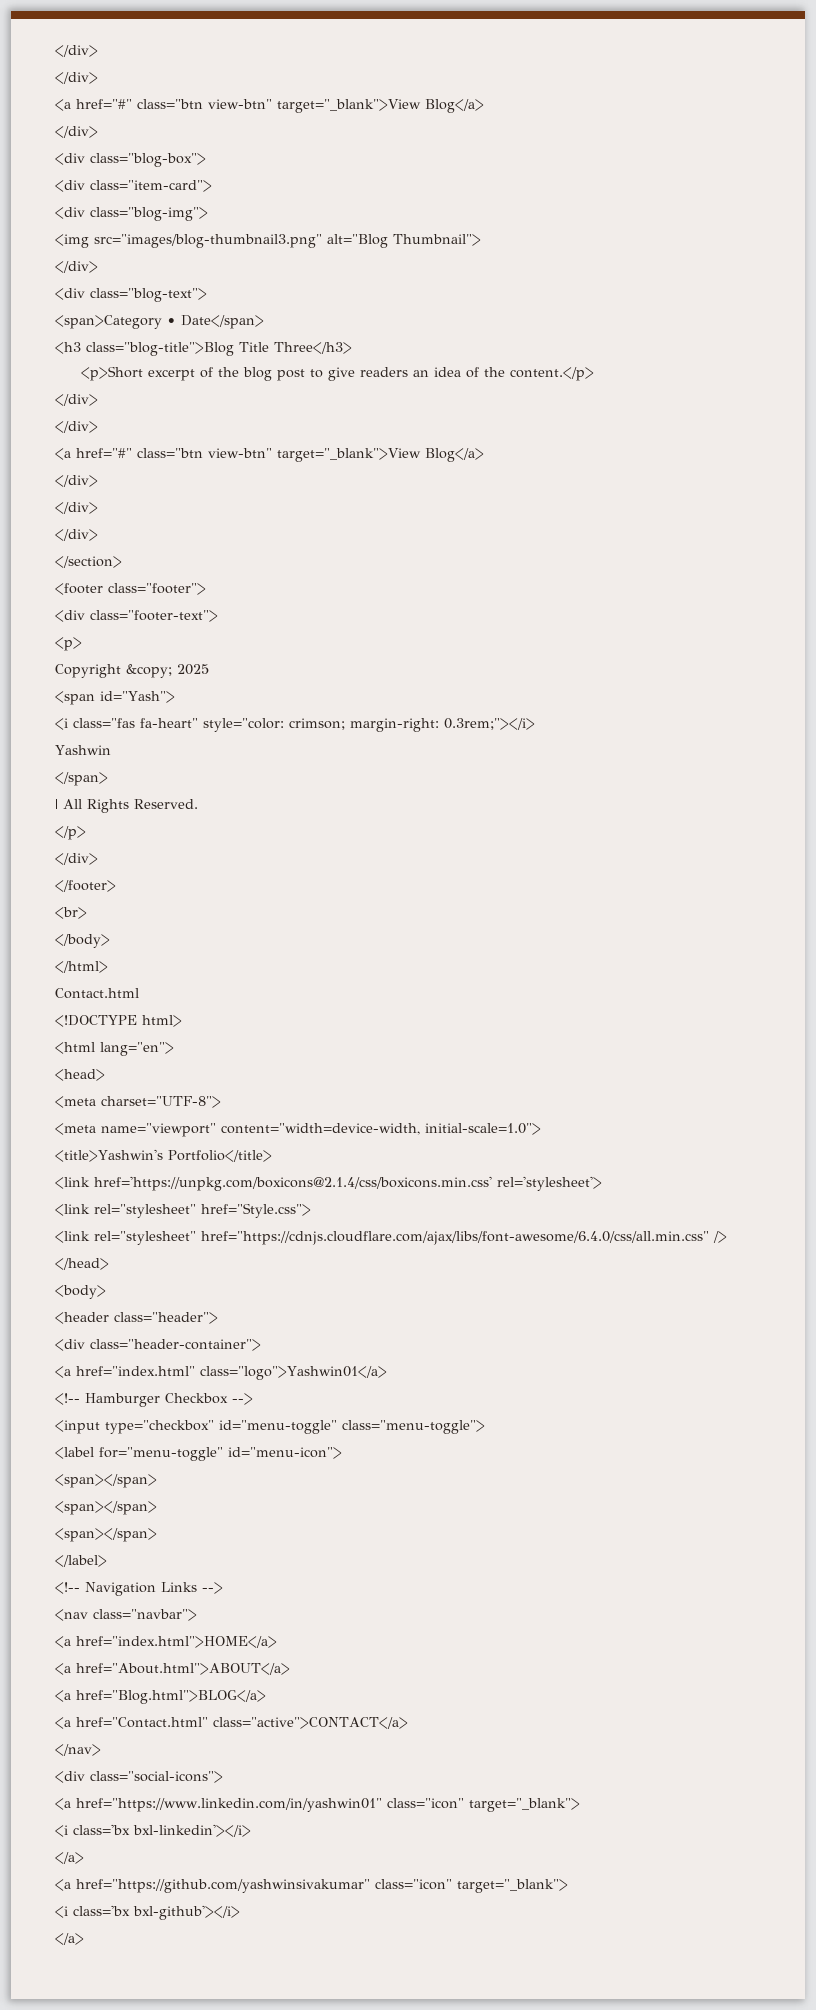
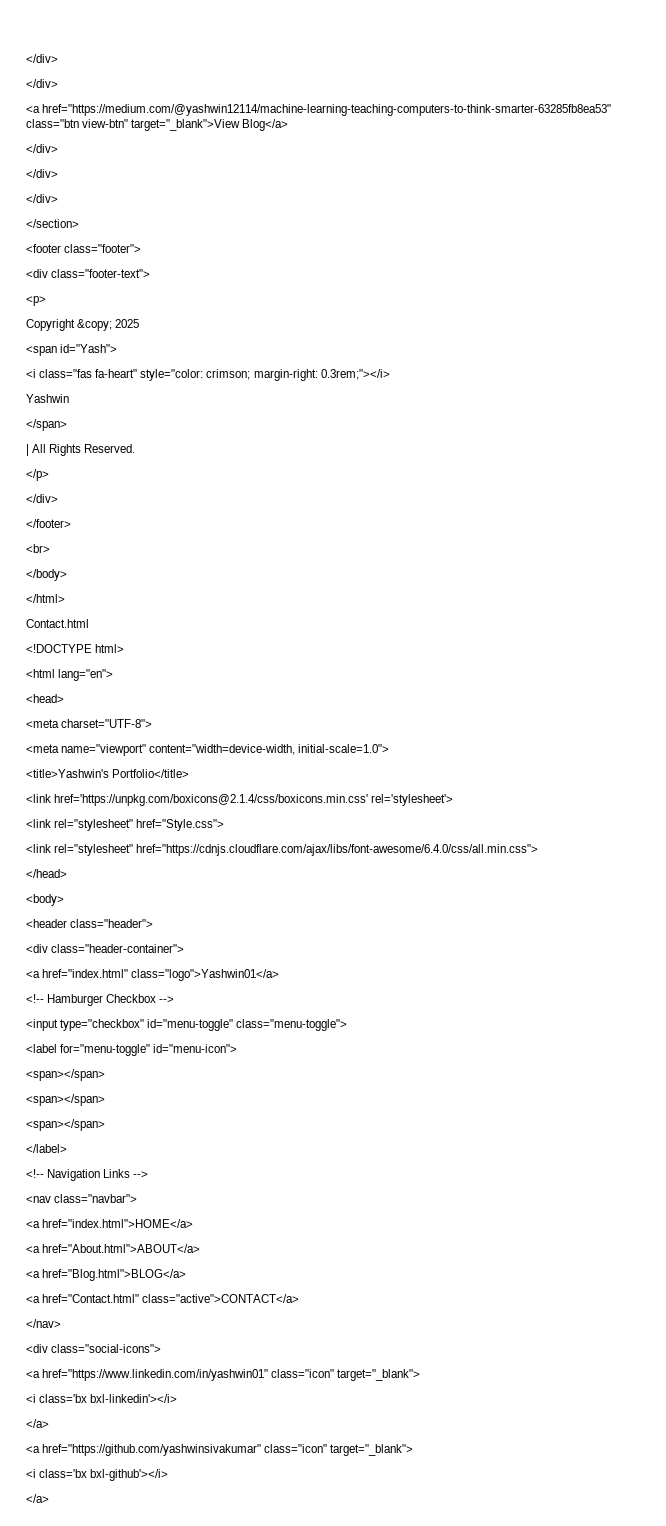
[55,45,98,57] [55,72,98,84] [55,99,484,113] [55,126,98,138] [55,153,206,167] [55,180,212,192] [55,207,208,221] [55,234,481,248] [55,261,98,273] [55,288,207,302] [55,315,264,329] [55,342,352,356] [81,366,595,381] [55,394,98,406] [55,421,98,433] [55,448,132,460] </div> // </div> // <a href="#" class="btn view-btn" target="_blank">View Blog</a> // </div> // <div class="blog-box"> // <div class="item-card"> // <div class="blog-img"> // <img src="images/blog-thumbnail3.png" alt="Blog Thumbnail"> // </div> // <div class="blog-text"> // <span>Category • Date</span> // <h3 class="blog-title">Blog Title Three</h3> // <p>Short excerpt of the blog post to give readers an idea of the content.</p> // </div> // </div> // <a href="#" -> [26,54,58,63] [26,79,58,88] [26,104,612,116] </div> // </div> // <a href="https://medium.com/@yashwin12114/machine-learning-teaching-computers-to-think-smarter-63285fb8ea53"
[201,1231,727,1245] href="https://cdnjs.cloudflare.com/ajax/libs/font-awesome/6.4.0/css/all.min.css" /> -> [136,844,539,856] href="https://cdnjs.cloudflare.com/ajax/libs/font-awesome/6.4.0/css/all.min.css">

